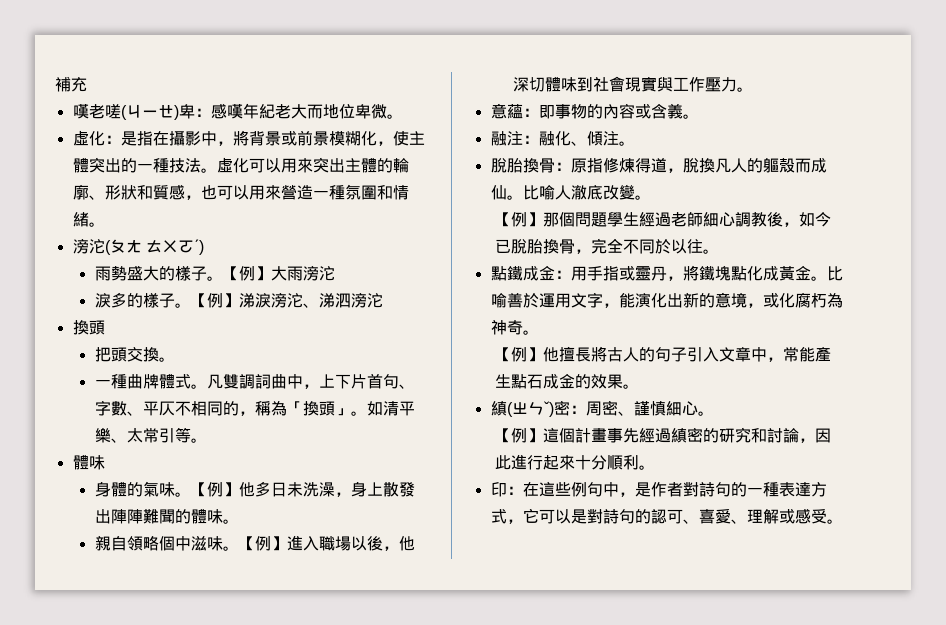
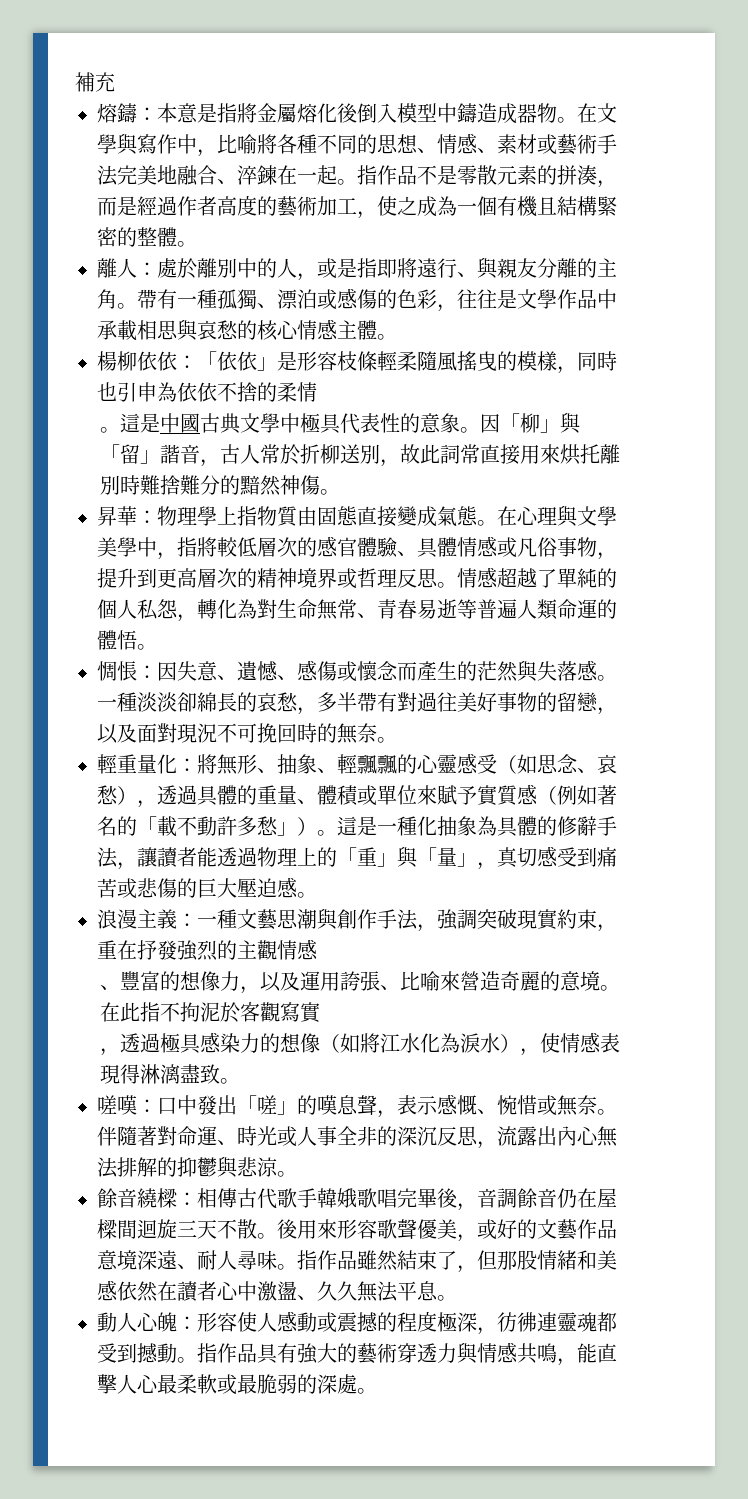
[72,103,403,120] [72,130,425,146] [72,157,409,173] [72,184,409,200] [72,212,105,227] [72,238,204,255] [94,265,335,281] [94,292,383,308] [72,320,105,335] [94,347,175,362] [94,374,415,389] [94,400,415,416] [94,427,207,443] [72,455,105,470] [94,481,415,497] [94,509,239,524] [94,535,415,551] [512,76,753,92] [490,103,699,119] [490,131,635,146] [490,157,827,173] [490,184,651,200] [495,211,832,227] [495,238,720,254] [490,265,843,281] [490,292,843,308] [490,319,539,335] [495,346,832,362] [495,374,640,389] [490,400,714,417] [495,427,832,443] [495,454,656,470] [490,481,827,497] [490,508,827,524] 嘆老嗟(ㄐㄧㄝ)卑：感嘆年紀老大而地位卑微。 // 虛化：是指在攝影中，將背景或前景模糊化，使主體突出的一種技法。虛化可以用來突出主體的輪廓、形狀和質感，也可以用來營造一種氛圍和情緒。 // 滂沱(ㄆㄤ ㄊㄨㄛˊ) // 雨勢盛大的樣子。【例】大雨滂沱 // 淚多的樣子。【例】涕淚滂沱、涕泗滂沱 // 換頭 // 把頭交換。 // 一種曲牌體式。凡雙調詞曲中，上下片首句、字數、平仄不相同的，稱為「換頭」。如清平樂、太常引等。 // 體味 // 身體的氣味。【例】他多日未洗澡，身上散發出陣陣難聞的體味。 // 親自領略個中滋味。【例】進入職場以後，他深切體味到社會現實與工作壓力。 // 意蘊：即事物的內容或含義。 // 融注：融化、傾注。 // 脫胎換骨：原指修煉得道，脫換凡人的軀殼而成仙。比喻人澈底改變。 // 【例】那個問題學生經過老師細心調教後，如今已脫胎換骨，完全不同於以往。 // 點鐵成金：用手指或靈丹，將鐵塊點化成黃金。比喻善於運用文字，能演化出新的意境，或化腐朽為神奇。 // 【例】他擅長將古人的句子引入文章中，常能產生點石成金的效果。 // 縝(ㄓㄣˇ)密：周密、謹慎細心。 // 【例】這個計畫事先經過縝密的研究和討論，因此進行起來十分順利。 // 印：在這些例句中，是作者對詩句的一種表達方式，它可以是對詩句的認可、喜愛、理解或感受 -> [97,103,617,124] [97,133,617,157] [97,165,617,188] [97,195,617,219] [97,227,197,247] [97,257,617,281] [97,288,617,312] [97,319,397,341] [97,351,617,374] [97,382,317,402] [100,412,582,434] [100,444,621,467] [100,475,341,496] [97,505,617,527] [97,536,617,560] [97,567,617,589] [97,599,617,622] [97,630,157,650] [97,660,617,682] [97,692,617,715] [97,723,397,744] [97,753,617,775] [97,784,617,808] [97,816,617,837] [97,846,617,870] [97,877,317,899] [97,908,617,932] [97,939,318,961] [100,971,621,994] [100,1002,322,1023] [100,1032,621,1056] [100,1064,241,1084] [97,1094,617,1118] [97,1126,618,1149] [97,1156,297,1178] [97,1188,617,1211] [97,1219,617,1242] [97,1250,617,1273] [97,1280,457,1302] [97,1311,617,1335] [97,1342,617,1366] [97,1374,357,1395] 熔鑄：本意是指將金屬熔化後倒入模型中鑄造成器物。在文學與寫作中，比喻將各種不同的思想、情感、素材或藝術手法完美地融合、淬鍊在一起。指作品不是零散元素的拼湊，而是經過作者高度的藝術加工，使之成為一個有機且結構緊密的整體。 // 離人：處於離別中的人，或是指即將遠行、與親友分離的主角。帶有一種孤獨、漂泊或感傷的色彩，往往是文學作品中承載相思與哀愁的核心情感主體。 // 楊柳依依：「依依」是形容枝條輕柔隨風搖曳的模樣，同時也引申為依依不捨的柔情 // 。這是中國古典文學中極具代表性的意象。因「柳」與「留」諧音，古人常於折柳送別，故此詞常直接用來烘托離別時難捨難分的黯然神傷。 // 昇華：物理學上指物質由固態直接變成氣態。在心理與文學美學中，指將較低層次的感官體驗、具體情感或凡俗事物，提升到更高層次的精神境界或哲理反思。情感超越了單純的個人私怨，轉化為對生命無常、青春易逝等普遍人類命運的體悟。 // 惆悵：因失意、遺憾、感傷或懷念而產生的茫然與失落感。一種淡淡卻綿長的哀愁，多半帶有對過往美好事物的留戀，以及面對現況不可挽回時的無奈。 // 輕重量化：將無形、抽象、輕飄飄的心靈感受（如思念、哀愁），透過具體的重量、體積或單位來賦予實質感（例如著名的「載不動許多愁」）。這是一種化抽象為具體的修辭手法，讓讀者能透過物理上的「重」與「量」，真切感受到痛苦或悲傷的巨大壓迫感。 // 浪漫主義：一種文藝思潮與創作手法，強調突破現實約束，重在抒發強烈的主觀情感 // 、豐富的想像力，以及運用誇張、比喻來營造奇麗的意境。在此指不拘泥於客觀寫實 // ，透過極具感染力的想像（如將江水化為淚水），使情感表現得淋漓盡致。 // 嗟嘆：口中發出「嗟」的嘆息聲，表示感慨、惋惜或無奈。伴隨著對命運、時光或人事全非的深沉反思，流露出內心無法排解的抑鬱與悲涼。 // 餘音繞樑：相傳古代歌手韓娥歌唱完畢後，音調餘音仍在屋樑間迴旋三天不散。後用來形容歌聲優美，或好的文藝作品意境深遠、耐人尋味。指作品雖然結束了，但那股情緒和美感依然在讀者心中激盪、久久無法平息。 // 動人心魄：形容使人感動或震撼的程度極深，彷彿連靈魂都受到撼動。指作品具有強大的藝術穿透力與情感共鳴，能直擊人心最柔軟或最脆弱的深處

